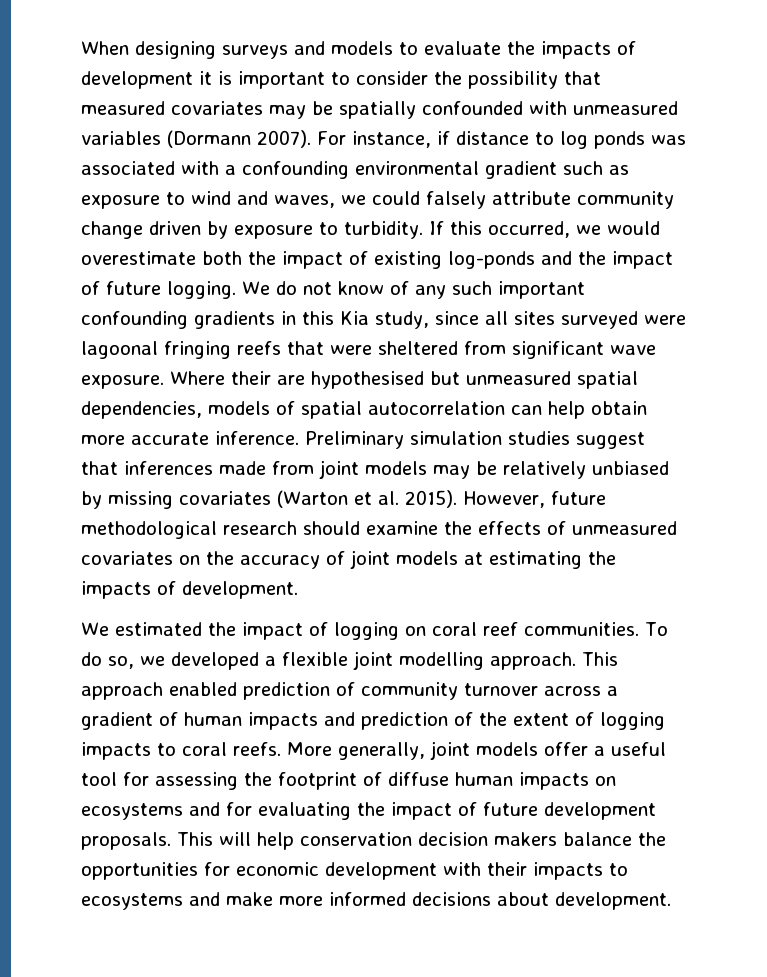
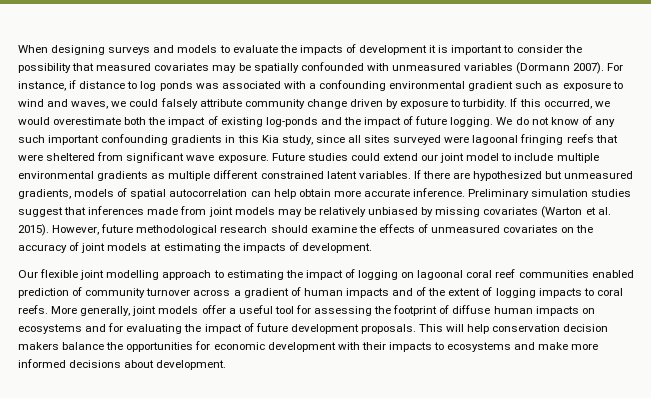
[170,371,638,389] [81,401,202,419] Where their are hypothesised but unmeasured spatial dependencies, -> [271,153,599,163] [18,170,634,181] [18,189,71,199] Future studies could extend our joint model to include multiple environmental gradients as multiple different constrained latent variables. If there are hypothesized but unmeasured gradients,
[81,622,202,636] We estimated -> [18,269,284,280] Our flexible joint modelling approach to estimating
(426, 631) none -> [417,270,464,280] lagoonal
[523,622,668,636] [81,651,618,670] [81,682,163,700] communities. To do so, we developed a flexible joint modelling approach. This approach -> [518,270,589,278] communities
[361,712,448,730] prediction -> (414, 292) none

